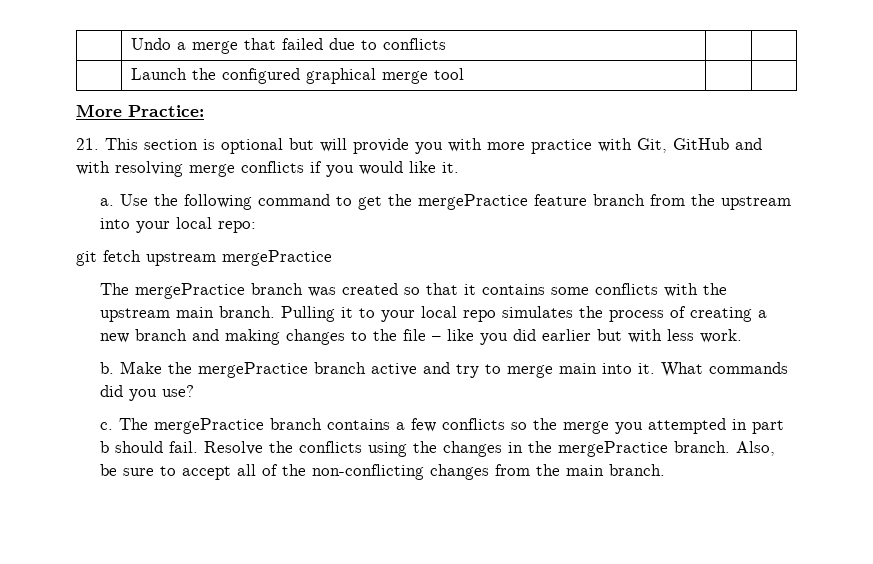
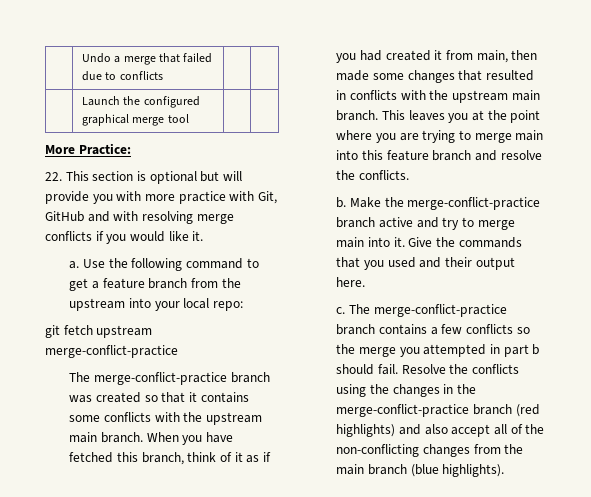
[76,138,99,150] 21. -> [45,172,62,181] 22.
[388,194,529,210] the mergePractice -> [91,281,99,289] a
[222,250,332,266] [100,283,246,299] mergePractice // The mergePractice -> [45,345,178,358] [69,372,227,385] merge-conflict-practice // The merge-conflict-practice
[281,306,768,322] [100,329,743,345] Pulling it to your local repo simulates the process of creating a new branch and making changes to the file – like you did earlier but with less work. -> [146,432,233,445] [69,452,271,465] [336,50,538,63] [336,70,534,83] [336,90,540,103] [336,110,541,123] [336,130,544,143] [336,150,542,161] [336,170,409,180] When you have fetched this branch, think of it as if you had created it from main, then made some changes that resulted in conflicts with the upstream main branch. This leaves you at the point where you are trying to merge main into this feature branch and resolve the conflicts.
[198,362,309,378] mergePractice -> [407,197,541,210] merge-conflict-practice
[661,362,789,377] [100,385,195,401] What commands did you use? -> [408,237,522,248] [336,257,515,270] [336,277,366,287] Give the commands that you used and their output here.
[154,418,265,434] mergePractice -> [373,304,507,317] merge-conflict-practice
[558,441,776,457] [100,464,177,476] mergePractice branch. Also, be sure to -> [336,404,540,417] [336,424,448,437] merge-conflict-practice branch (red highlights) and also
[609,464,666,476] branch. -> [367,464,505,477] branch (blue highlights).

